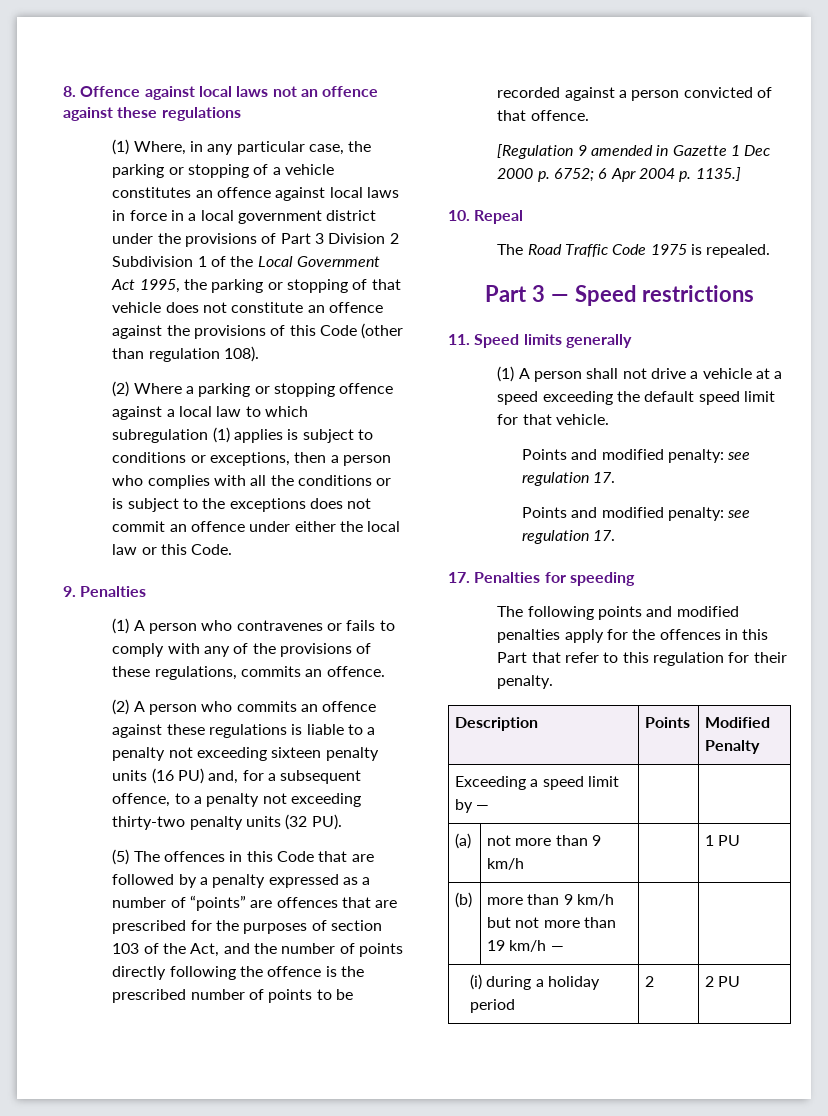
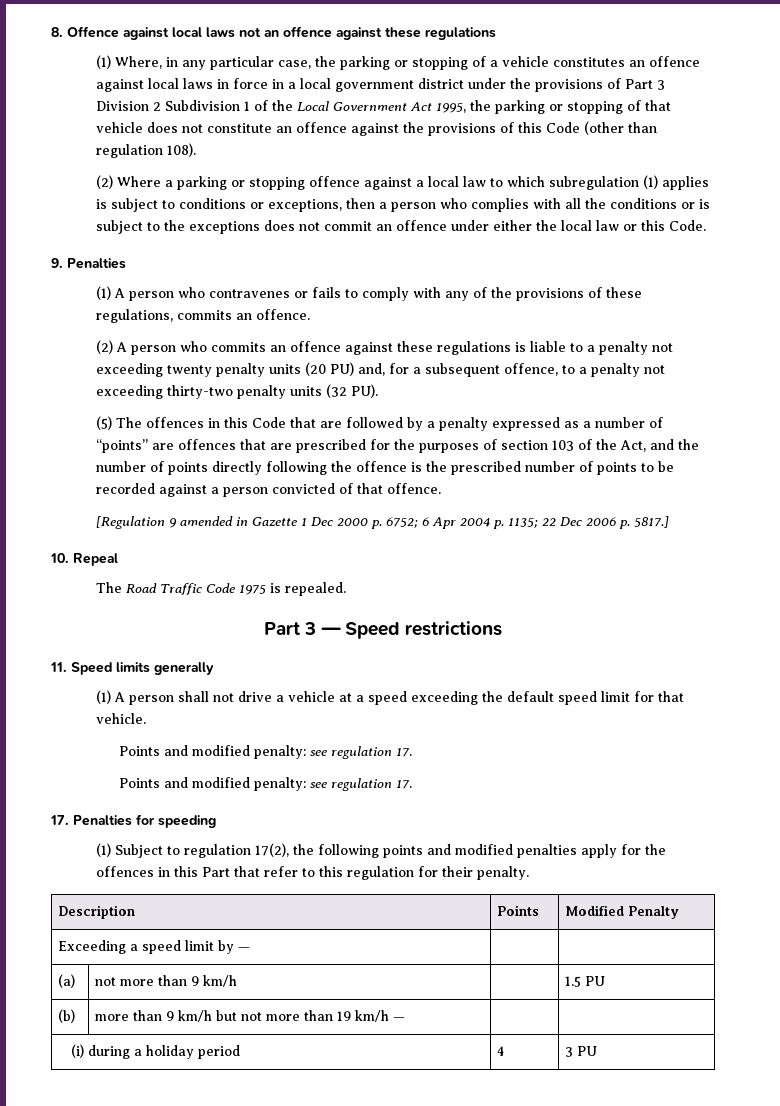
[271,747,379,761] [112,768,174,784] sixteen penalty units (16 -> [167,362,327,377] twenty penalty units (20
[695,167,741,181] 1135.] -> [508,516,670,529] 1135; 22 Dec 2006 p. 5817.]
[497,606,524,617] The -> [96,843,315,858] (1) Subject to regulation 17(2), the
[705,835,715,846] 1 -> [564,976,581,987] 1.5
[645,976,655,987] [705,976,715,987] 2 | 2 -> [496,1046,504,1056] [564,1047,573,1057] 4 | 3

